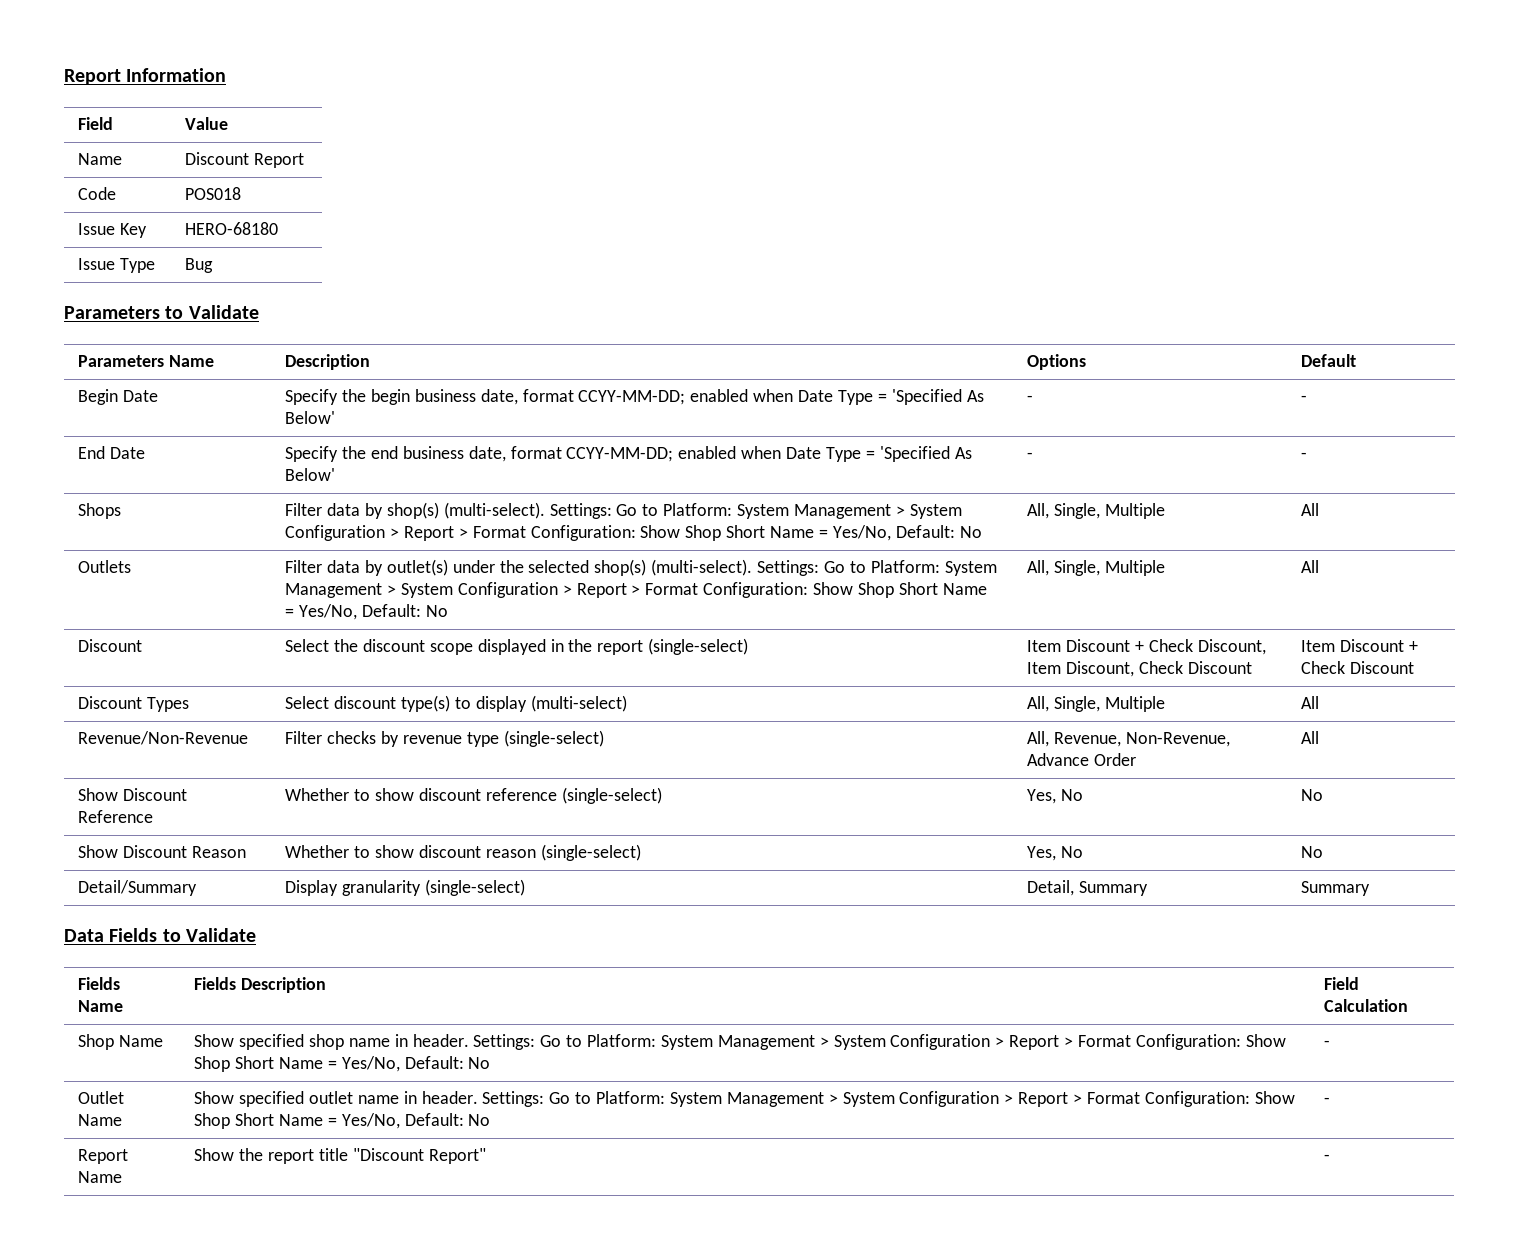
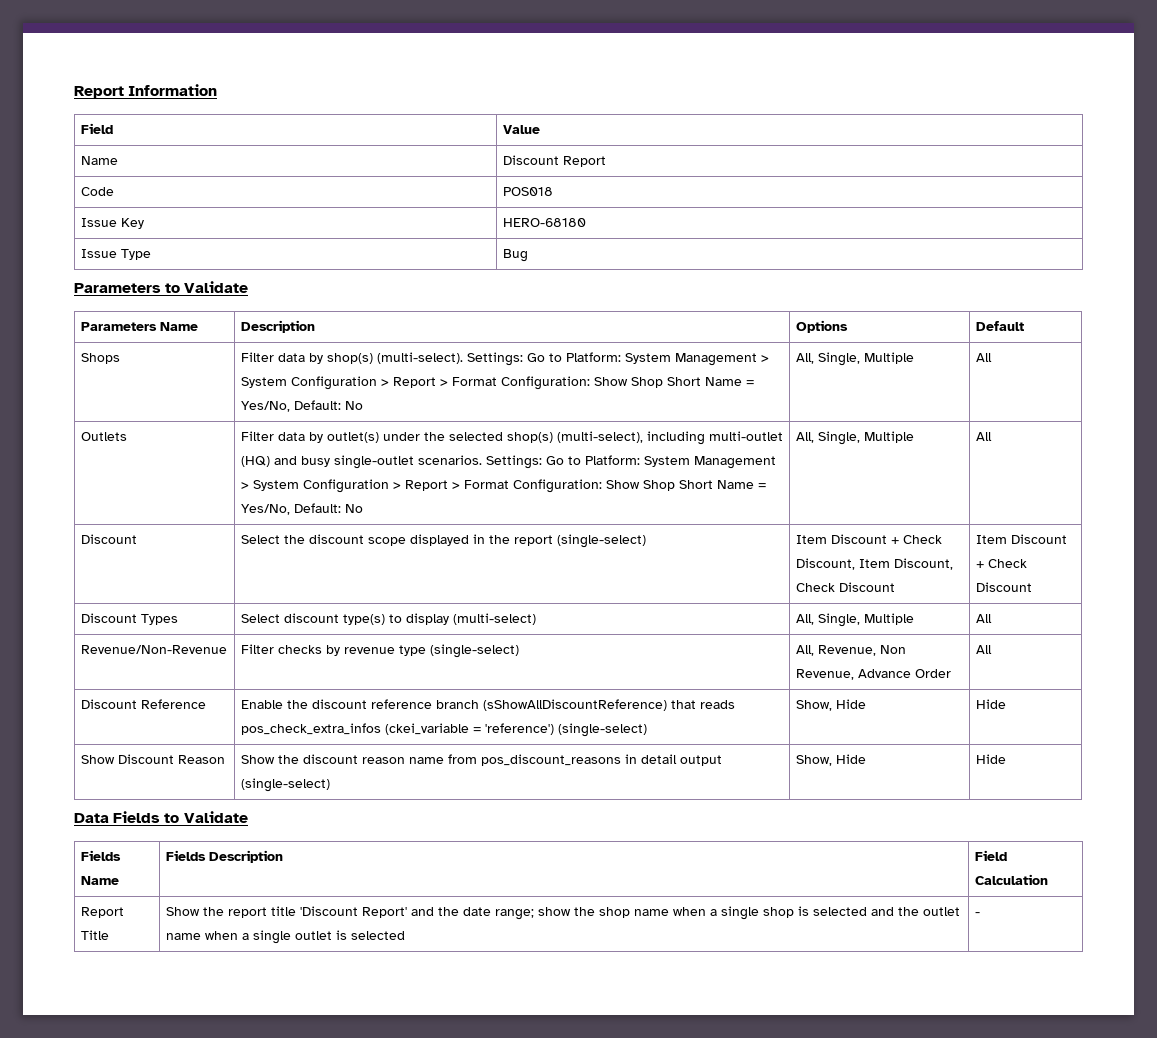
[78,389,159,405] [285,389,984,405] [285,411,336,424] [1027,395,1034,402] [1301,395,1308,402] [78,446,146,459] [285,446,972,462] [285,468,336,481] [1027,452,1034,459] [1301,452,1308,459] // Begin Date | Specify the begin business date, format CCYY-MM-DD; enabled when Date Type = 'Specified As Below' | - | - // End Date | Specify the end business date, format CCYY-MM-DD; enabled when Date Type = 'Specified As Below' | - | - -> (1024, 326) none
[651,559,753,576] (multi-select). -> [556,431,783,445] [240,455,482,469] (multi-select), including multi-outlet (HQ) and busy single-outlet scenarios.
[1126,732,1231,747] Non-Revenue, -> [879,645,906,654] [795,669,854,680] Non Revenue,
[78,788,119,801] Show -> (992, 649) none
[285,787,662,804] [1027,789,1084,804] [1301,789,1324,801] [78,845,247,858] [285,844,641,861] [1027,846,1084,861] [1301,846,1324,858] [78,880,198,896] [285,879,526,896] [1027,880,1149,896] [1301,881,1371,896] Whether to show discount reference (single-select) | Yes, No | No // Show Discount Reason | Whether to show discount reason (single-select) | Yes, No | No // Detail/Summary | Display granularity (single-select) | Detail, Summary | Summary -> [240,699,735,711] [240,723,647,737] [795,699,866,711] [975,699,1006,709] [80,754,225,764] [240,754,722,766] [240,778,330,792] [795,754,866,766] [975,754,1006,764] Enable the discount reference branch (sShowAllDiscountReference) that reads pos_check_extra_infos (ckei_variable = 'reference') (single-select) | Show, Hide | Hide // Show Discount Reason | Show the discount reason name from pos_discount_reasons in detail output (single-select) | Show, Hide | Hide
[78,1034,164,1050] [194,1034,1286,1050] [194,1056,491,1072] [1324,1040,1331,1047] [78,1091,125,1104] [78,1114,123,1126] [194,1091,1295,1107] [194,1113,491,1129] [1324,1097,1331,1104] [78,1149,129,1164] [78,1171,123,1183] [194,1148,486,1164] Shop Name | Show specified shop name in header. Settings: Go to Platform: System Management > System Configuration > Report > Format Configuration: Show Shop Short Name = Yes/No, Default: No | - // Outlet Name | Show specified outlet name in header. Settings: Go to Platform: System Management > System Configuration > Report > Format Configuration: Show Shop Short Name = Yes/No, Default: No | - // Report Name | Show the report title "Discount Report" -> [80,907,124,918] [80,930,109,940] [165,906,960,920] [165,930,405,944] Report Title | Show the report title 'Discount Report' and the date range; show the shop name when a single shop is selected and the outlet name when a single outlet is selected

